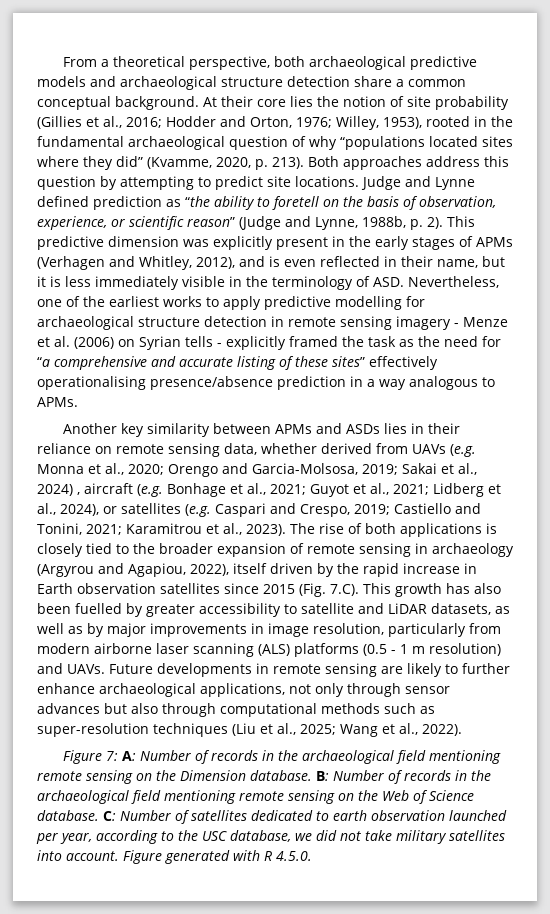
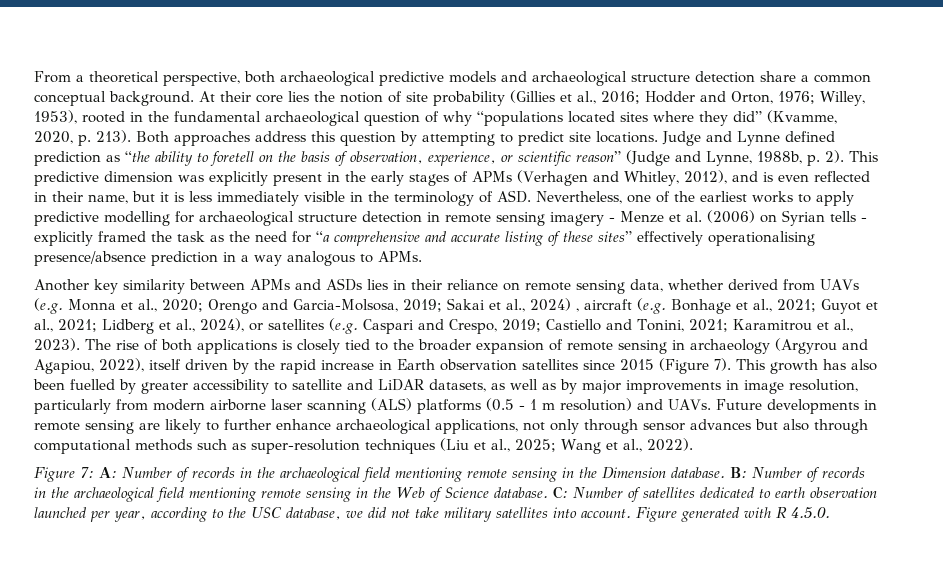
[299,583,359,597] (Fig. 7.C). -> [659,358,731,374] (Figure 7).
[136,773,152,781] on -> [562,467,574,478] in
[338,793,354,801] on -> [356,487,368,498] in

